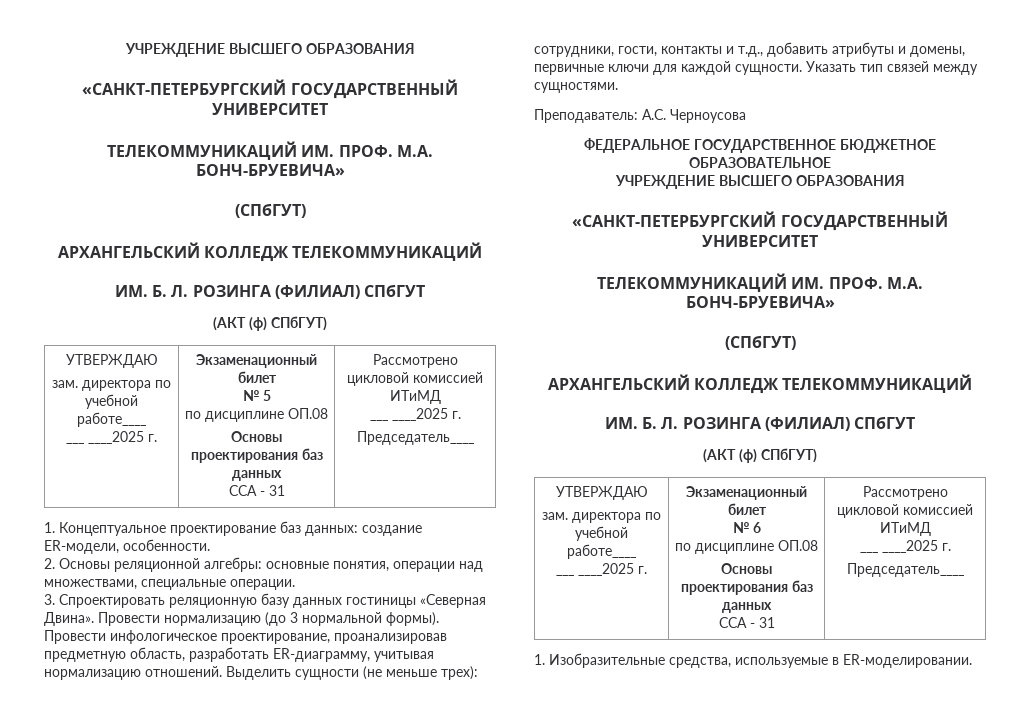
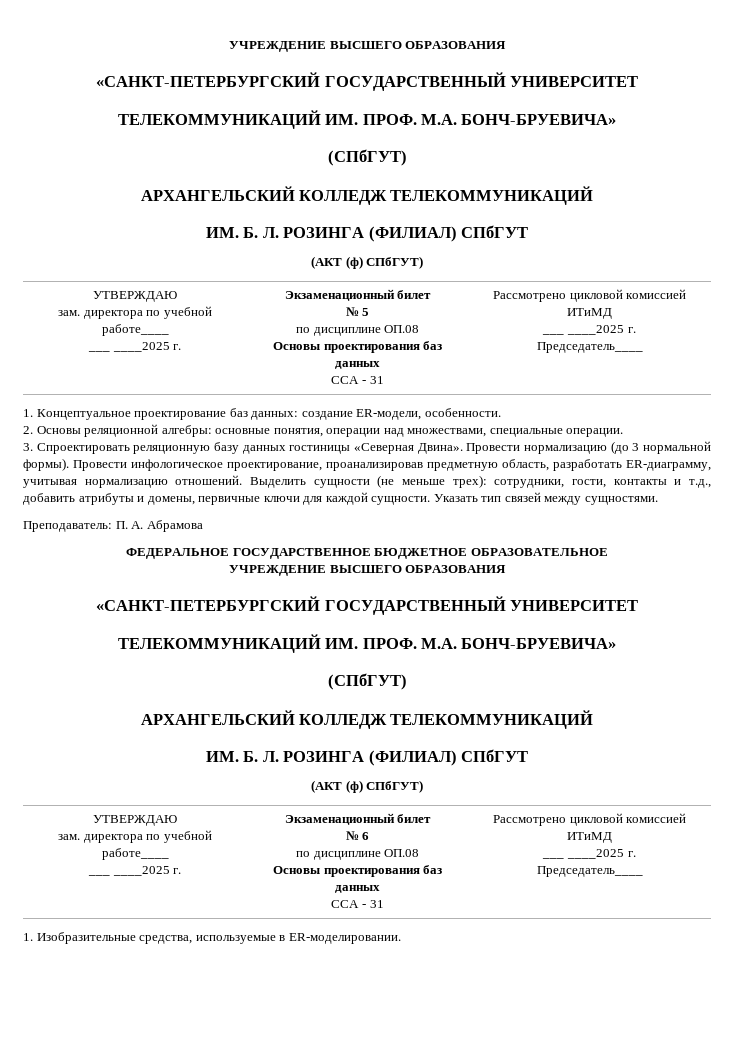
[642,109,746,123] А.С. Черноусова -> [115,520,203,532] П. А. Абрамова

